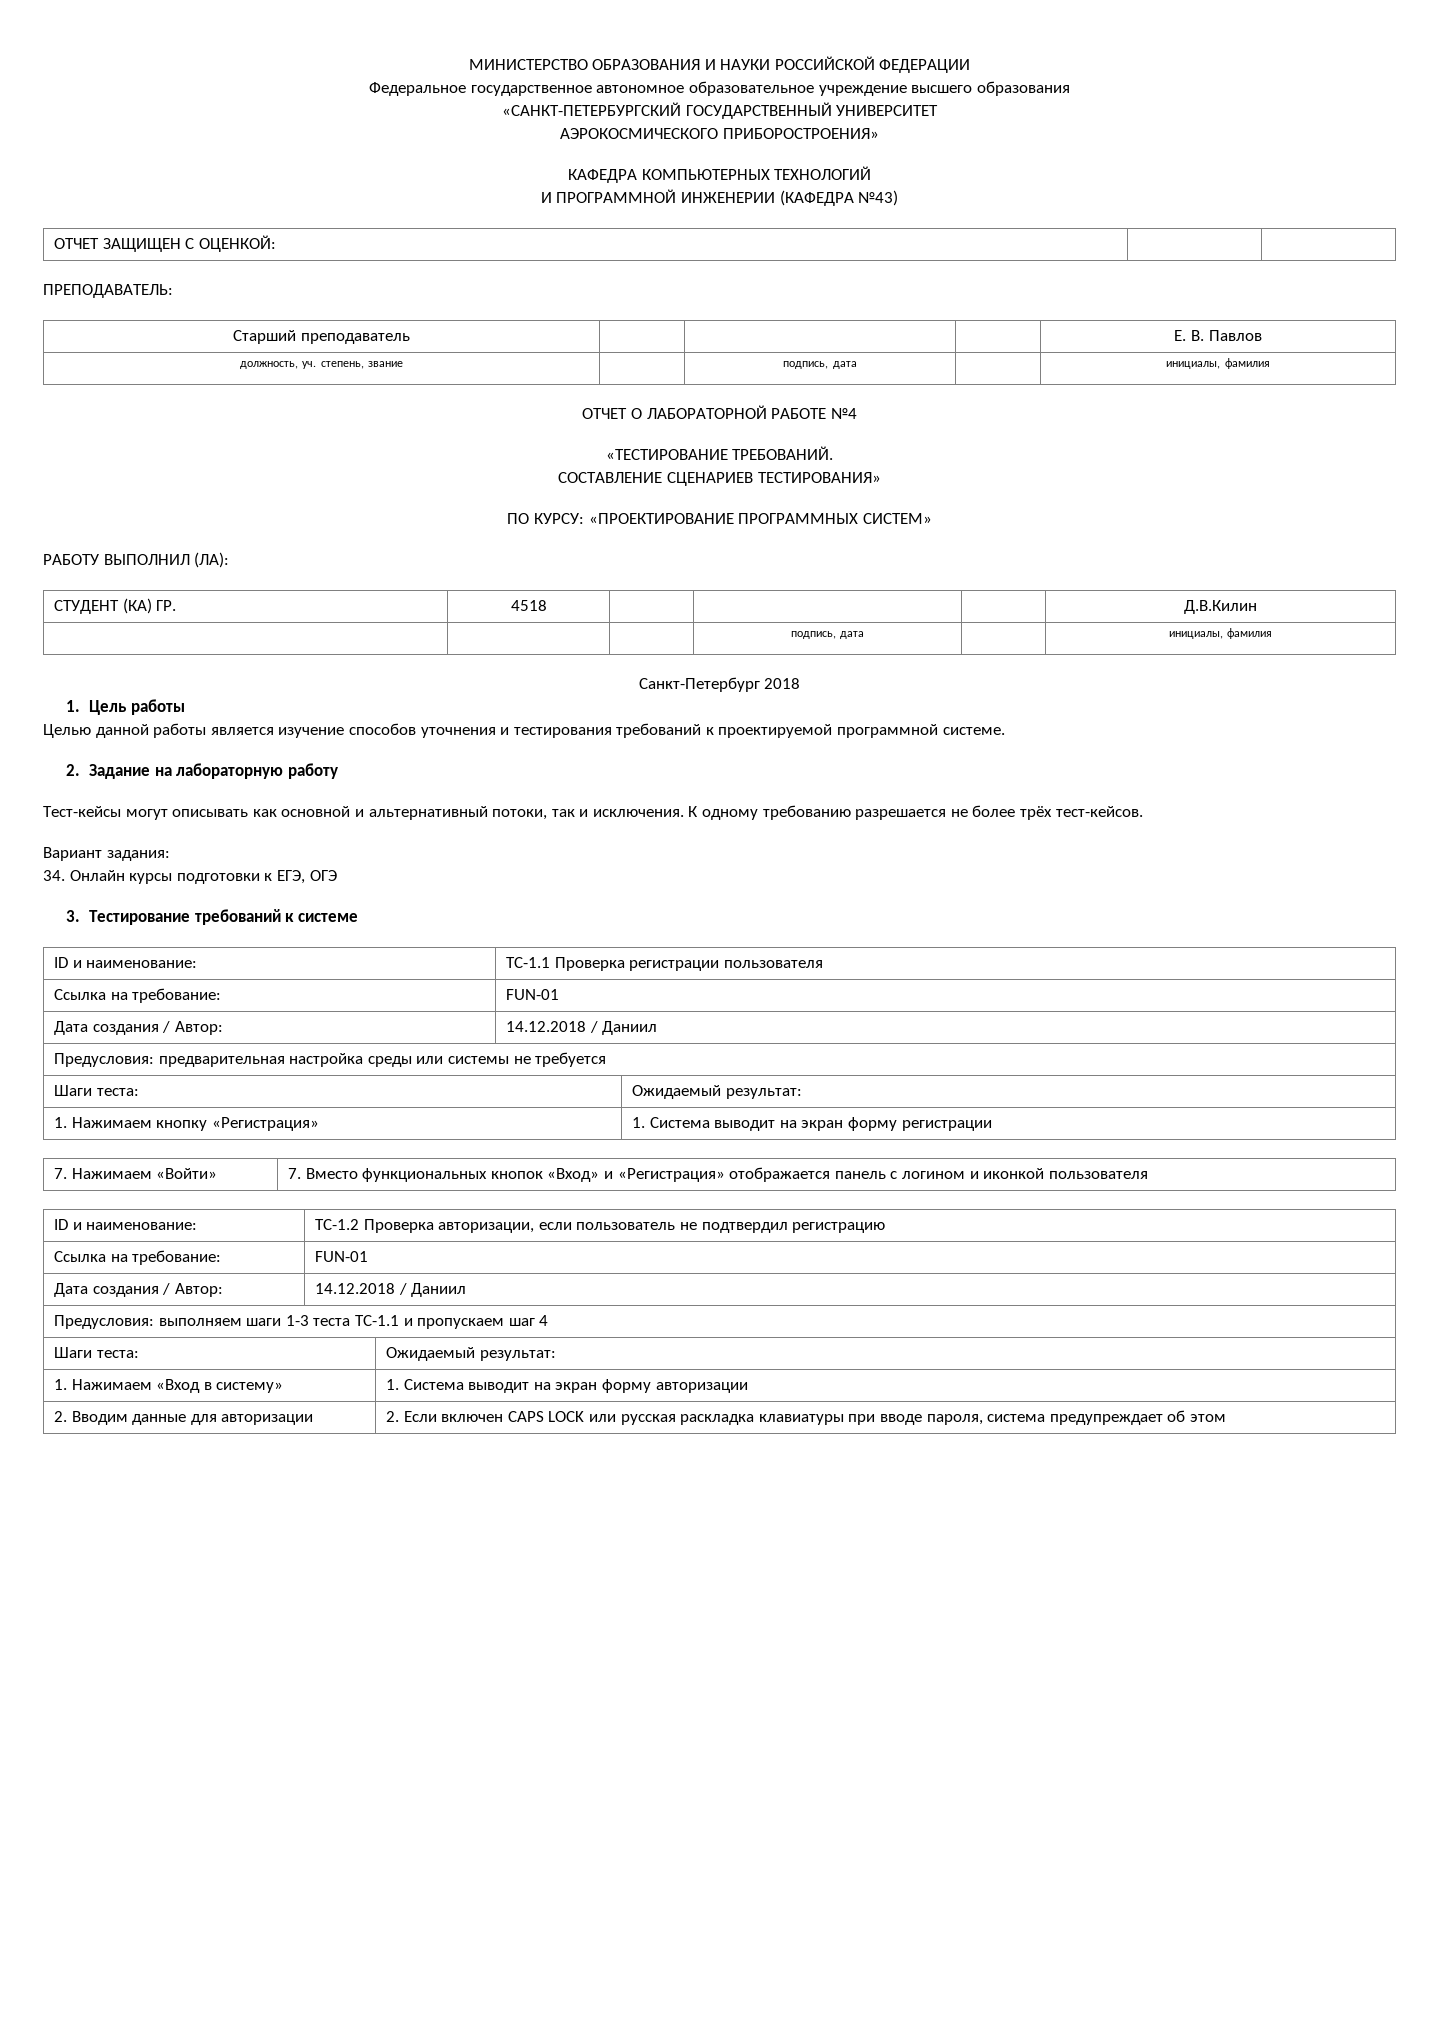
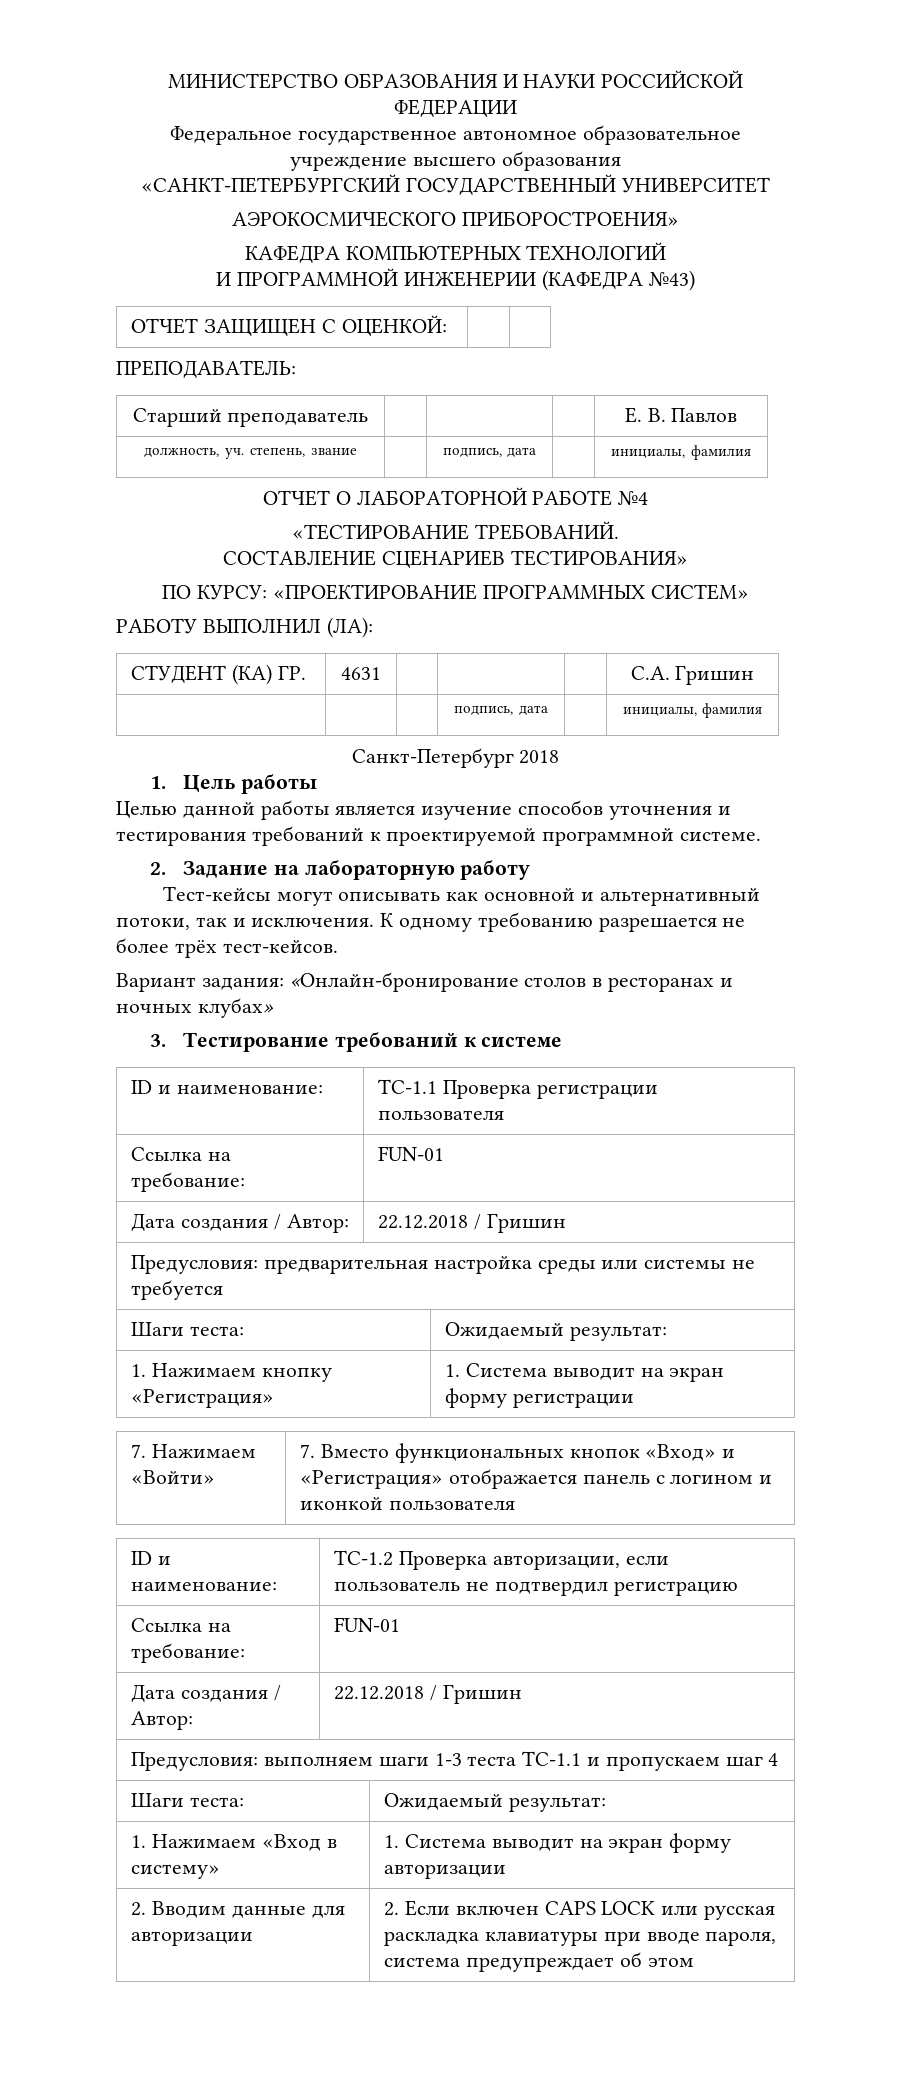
[510,600,547,611] [1184,600,1257,614] 4518 | | | | Д.В.Килин -> [341,667,381,680] [630,665,755,685] 4631 | | | | С.А. Гришин
[43,870,337,884] // 34. Онлайн курсы подготовки к ЕГЭ, ОГЭ -> [289,972,733,992] [116,998,274,1018] «Онлайн-бронирование столов в ресторанах и ночных клубах»
[506,1021,658,1035] 14.12.2018 / Даниил -> [378,1213,566,1233] 22.12.2018 / Гришин
[315,1283,467,1297] 14.12.2018 / Даниил -> [334,1684,522,1704] 22.12.2018 / Гришин

